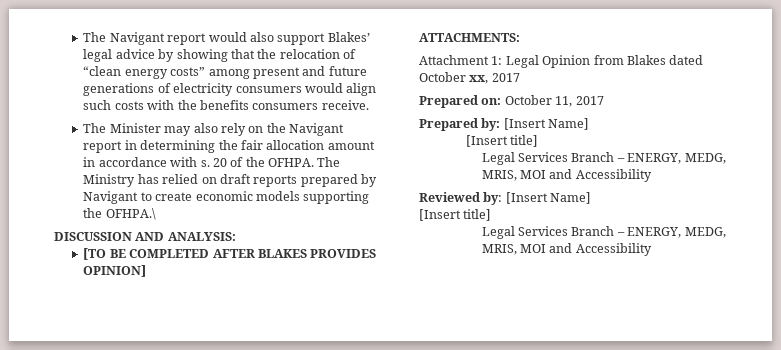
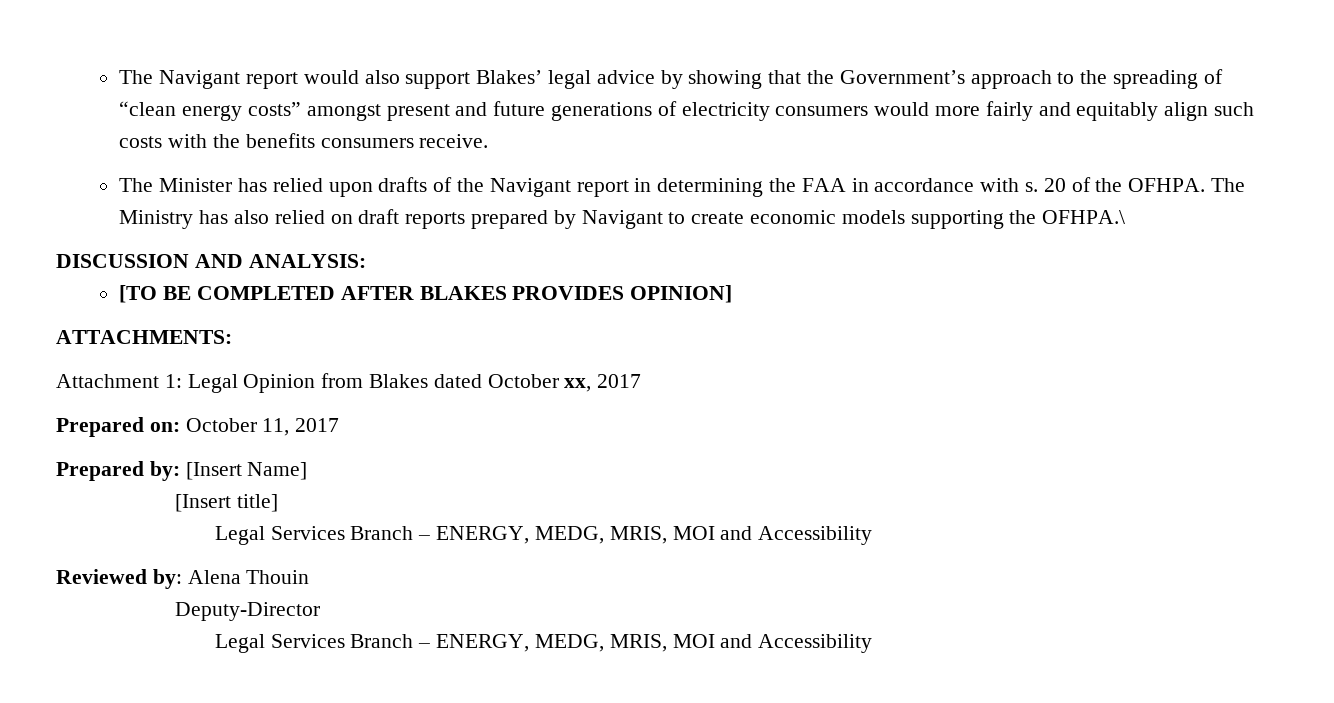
[279,49,340,59] relocation -> [839,70,1199,89] Government’s approach to the spreading
[208,69,250,79] among -> [306,104,381,121] amongst
(343, 88) none -> [935,101,1159,121] more fairly and equitably
[164,123,264,136] may also rely on -> [237,177,453,197] has relied upon drafts of
[240,140,375,150] fair allocation amount -> [801,178,846,192] FAA
(159, 179) none -> [233,210,269,224] also
[505,192,592,204] [419,209,492,221] [Insert Name] // [Insert title] -> [187,570,310,584] [175,602,321,621] Alena Thouin // Deputy-Director

